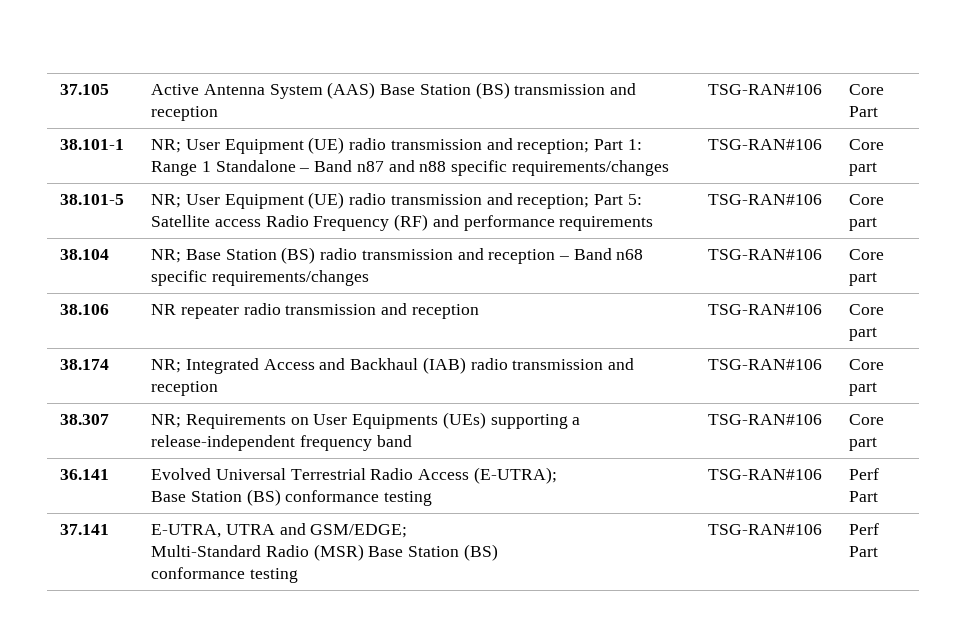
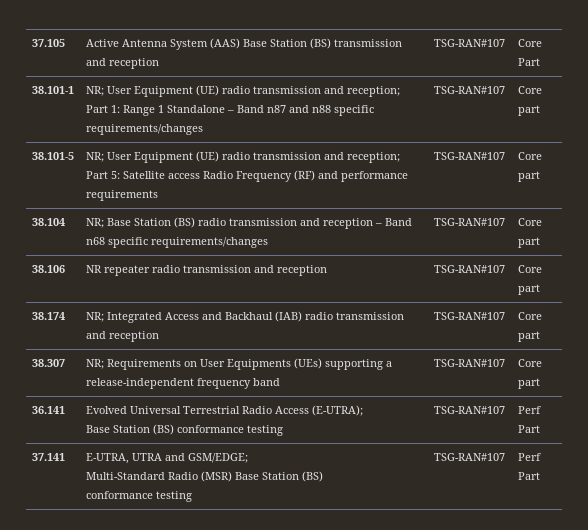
[708,84,823,95] TSG-RAN#106 -> [433,39,505,47] TSG-RAN#107
[708,139,823,150] TSG-RAN#106 -> [433,86,505,94] TSG-RAN#107
[708,194,823,205] TSG-RAN#106 -> [433,152,505,160] TSG-RAN#107
[708,249,823,260] TSG-RAN#106 -> [433,218,505,226] TSG-RAN#107
[708,304,823,315] TSG-RAN#106 -> [433,265,505,273] TSG-RAN#107
[708,359,823,370] TSG-RAN#106 -> [433,312,505,320] TSG-RAN#107
[708,414,823,425] TSG-RAN#106 -> [433,359,505,367] TSG-RAN#107
[708,469,823,480] TSG-RAN#106 -> [433,406,505,414] TSG-RAN#107
[708,524,823,535] TSG-RAN#106 -> [433,453,505,461] TSG-RAN#107

